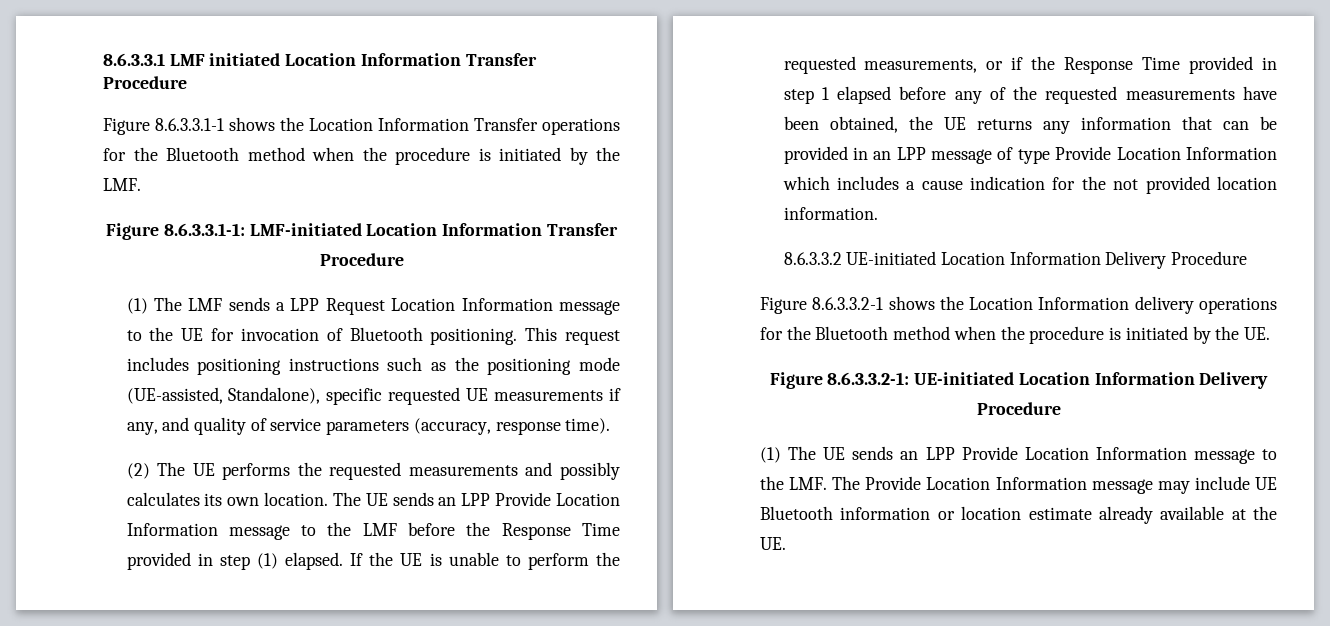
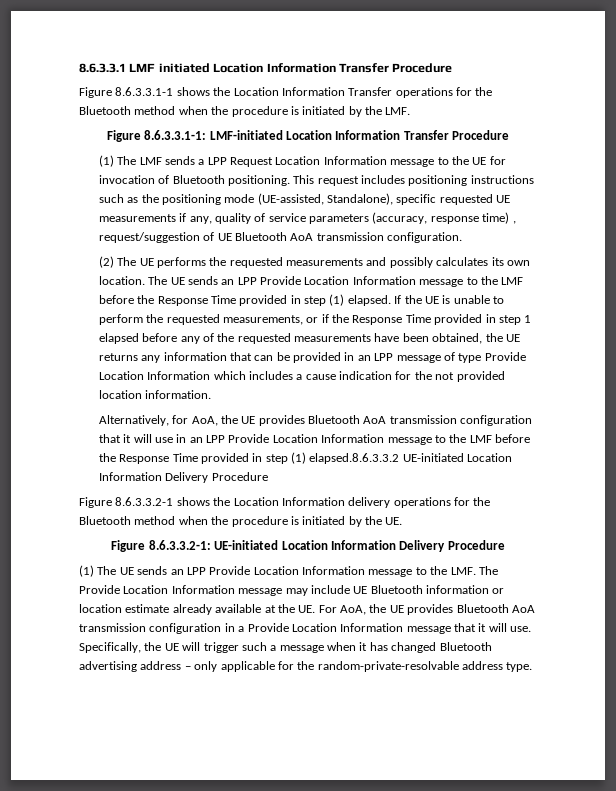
[162,417,190,431] and -> (212, 220) none
[565,418,611,434] time). -> [482,212,516,224] [98,232,463,243] time) , request/suggestion of UE Bluetooth AoA transmission configuration.
[783,252,842,265] 8.6.3.3.2 -> [98,415,533,426] [98,434,531,445] [98,452,400,464] Alternatively, for AoA, the UE provides Bluetooth AoA transmission configuration that it will use in an LPP Provide Location Information message to the LMF before the Response Time provided in step (1) elapsed.8.6.3.3.2
(786, 543) none -> [318,604,535,615] [79,623,532,634] [79,642,492,653] [79,661,533,672] For AoA, the UE provides Bluetooth AoA transmission configuration in a Provide Location Information message that it will use. Specifically, the UE will trigger such a message when it has changed Bluetooth advertising address – only applicable for the random-private-resolvable address type.

